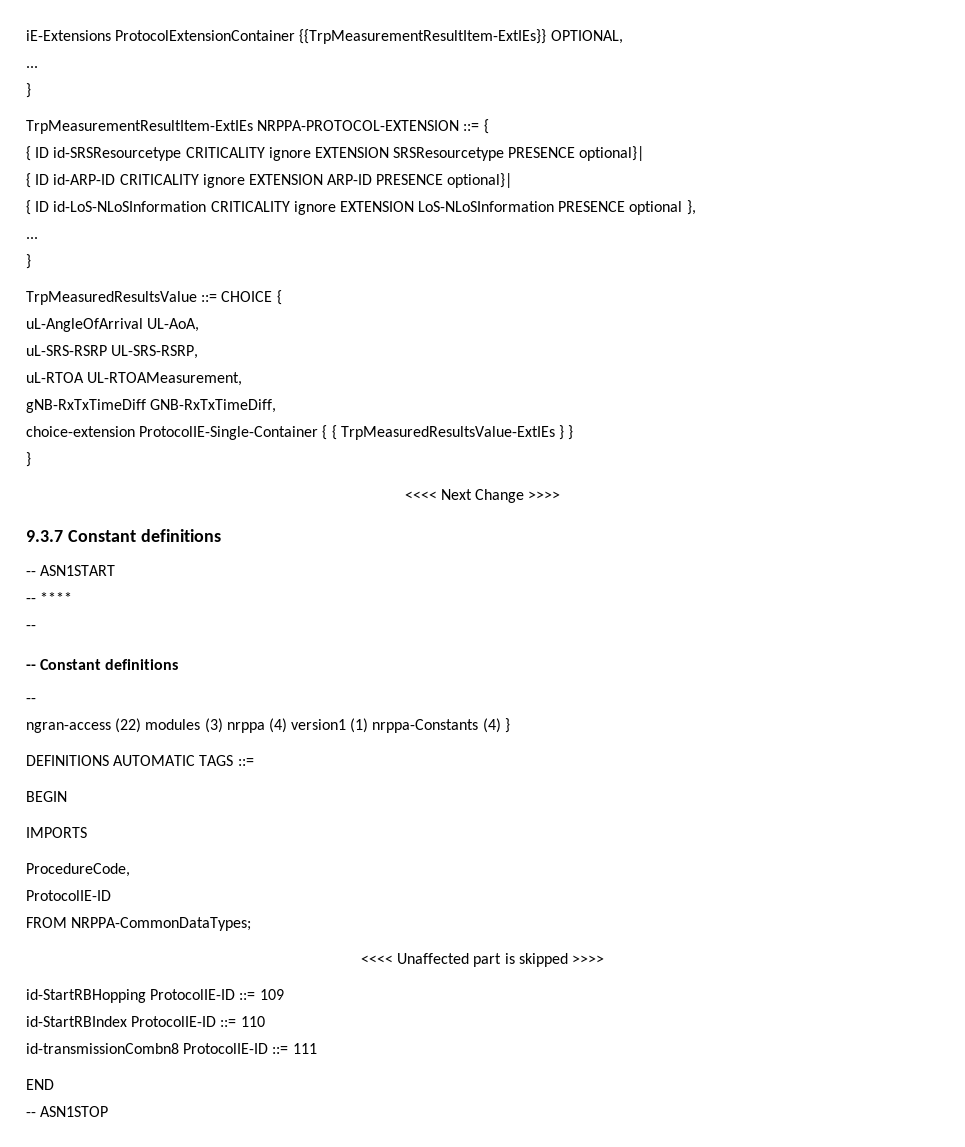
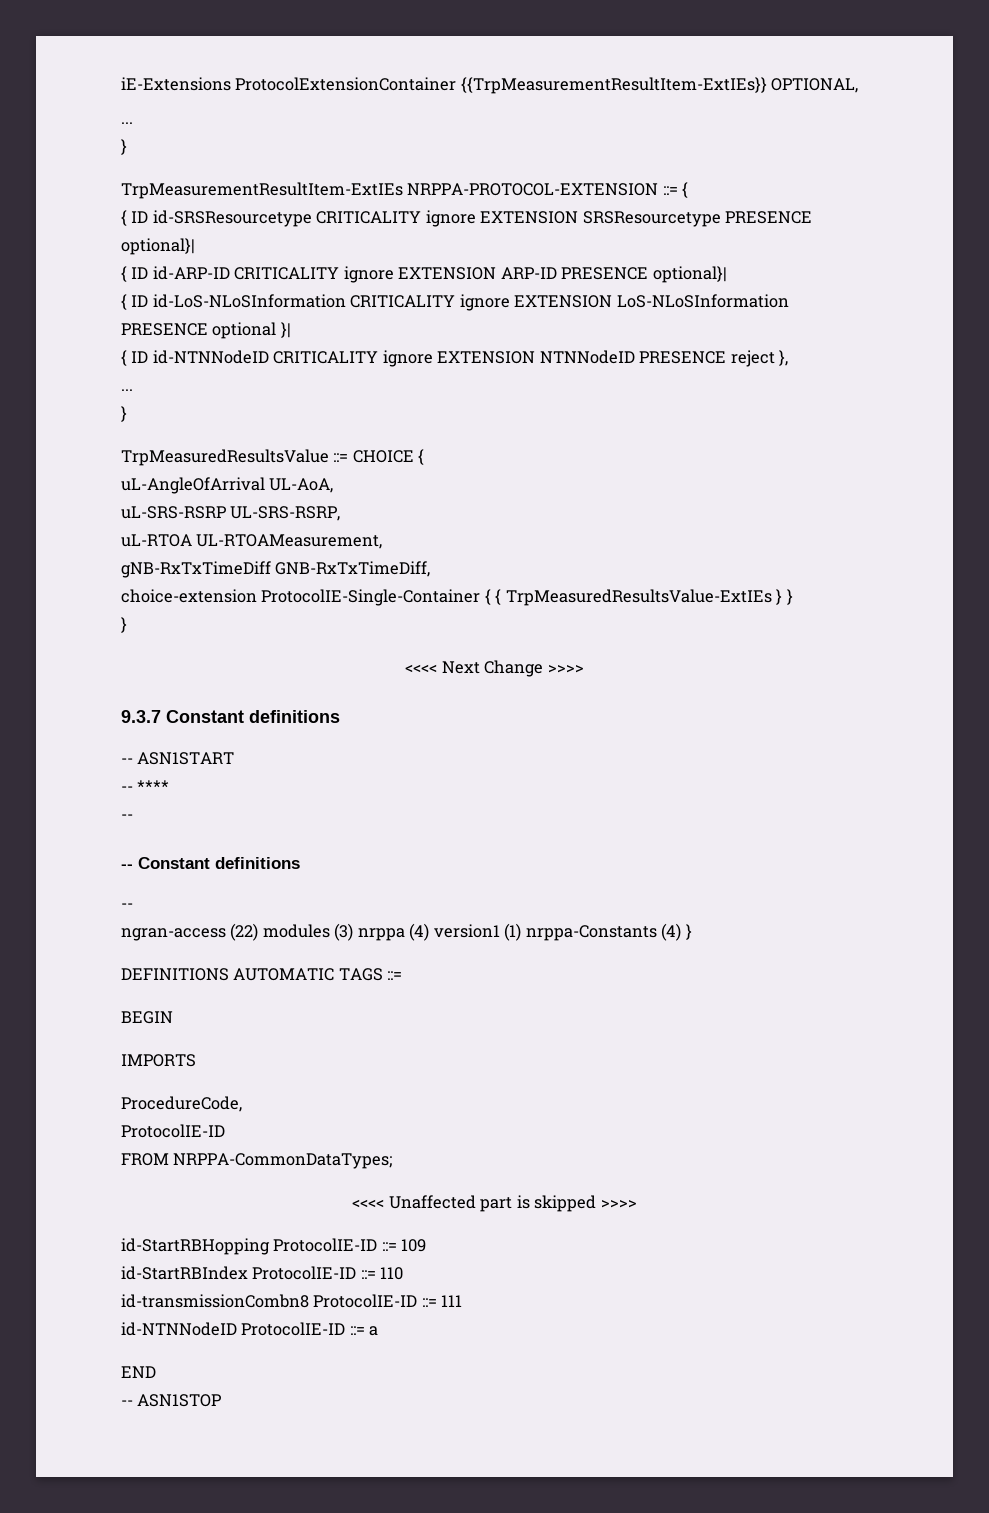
(683, 208) none -> [280,322,291,338] [121,350,775,367] }| // { ID id-NTNNodeID CRITICALITY ignore EXTENSION NTNNodeID PRESENCE reject
(317, 1048) none -> [121,1322,379,1336] // id-NTNNodeID ProtocolIE-ID ::= a

